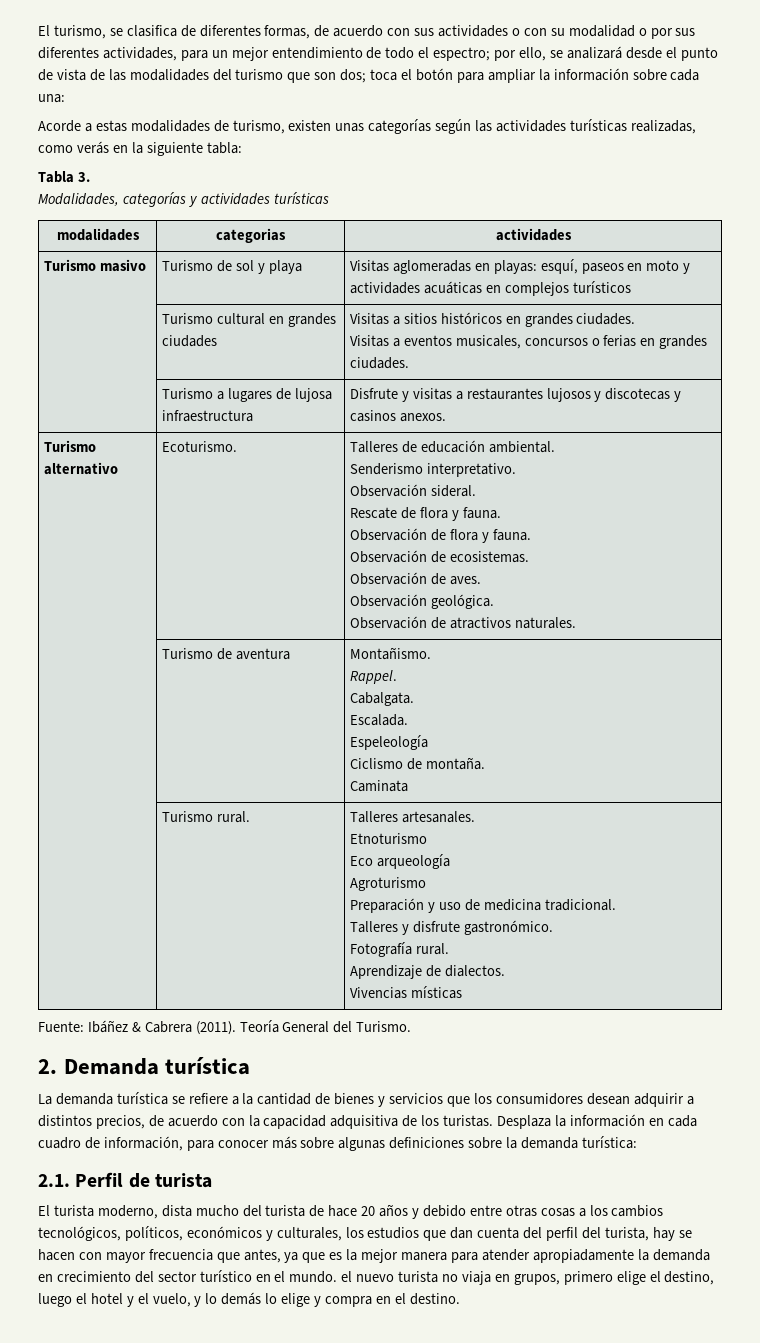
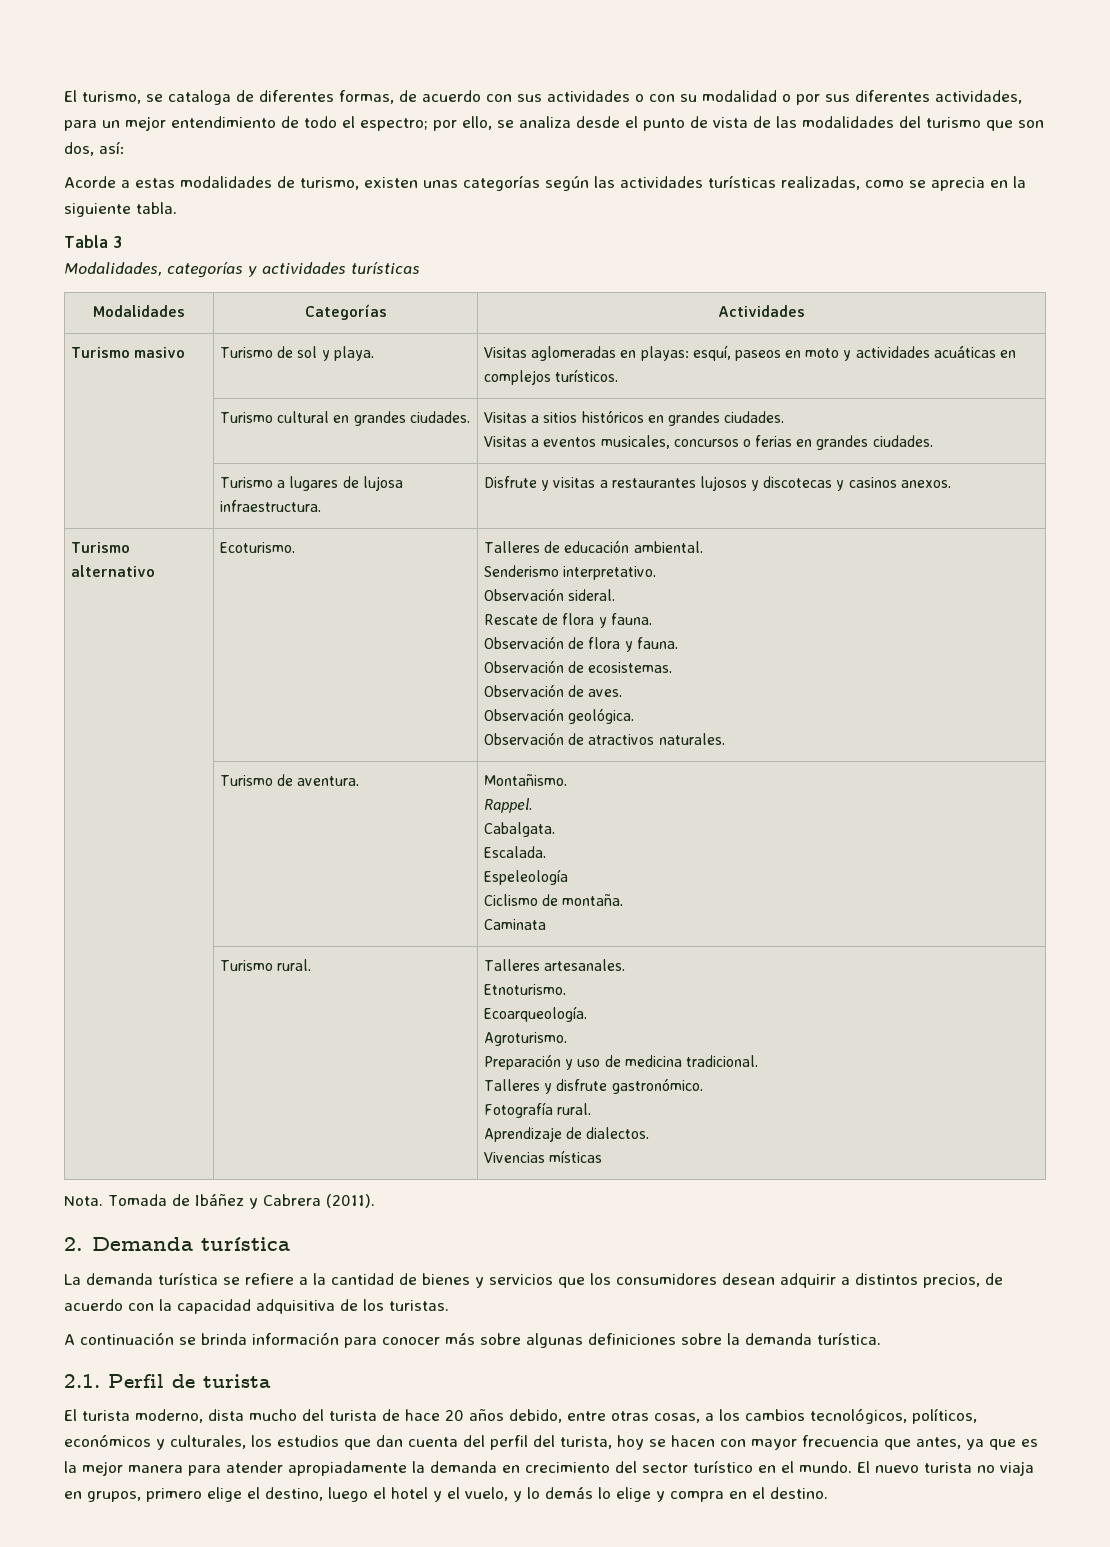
[126,25,177,37] clasifica -> [168,90,231,105] cataloga
[566,46,622,59] analizará -> [519,116,571,128] analiza
[340,68,700,83] [38,94,65,103] dos; toca el botón para ampliar la información sobre cada una: -> [64,141,125,156] dos, así:
[76,141,109,154] verás -> [909,177,985,191] se aprecia
[206,142,242,154] tabla: -> [136,202,177,214] tabla.
[77,172,90,182] 3. -> [112,236,122,248] 3
[56,228,140,241] [216,228,286,243] [495,228,572,241] modalidades | categorias | actividades -> [93,305,185,317] [304,304,387,320] [718,305,805,317] Modalidades | Categorías | Actividades
[268,260,302,274] playa -> [333,346,374,361] playa.
[572,281,631,293] turísticos -> [555,369,619,382] turísticos.
[161,335,217,347] ciudades -> [409,411,470,423] ciudades.
[161,410,253,422] infraestructura -> [219,500,321,512] infraestructura.
[235,648,290,660] aventura -> [297,776,360,786] aventura.
[349,833,427,844] [349,854,450,869] [349,877,426,891] Etnoturismo // Eco arqueología // Agroturismo -> [483,984,566,995] [483,1006,587,1022] [483,1032,567,1046] Etnoturismo. // Ecoarqueología. // Agroturismo.
[38,1020,412,1035] Fuente: Ibáñez & Cabrera (2011). Teoría General del Turismo. -> [64,1194,375,1209] Nota. Tomada de Ibáñez y Cabrera (2011).
[497,1114,697,1129] [38,1136,183,1151] Desplaza la información en cada cuadro de información, -> [64,1332,339,1345] // A continuación se brinda información
[581,1136,637,1149] turística: -> [817,1332,881,1345] turística.
[412,1205,466,1219] y debido -> [509,1409,562,1423] debido,
[540,1208,575,1217] cosas -> [654,1413,700,1423] cosas,
[652,1227,675,1241] hay -> [617,1435,644,1450] hoy
[341,1271,353,1282] el -> [857,1461,870,1473] El

